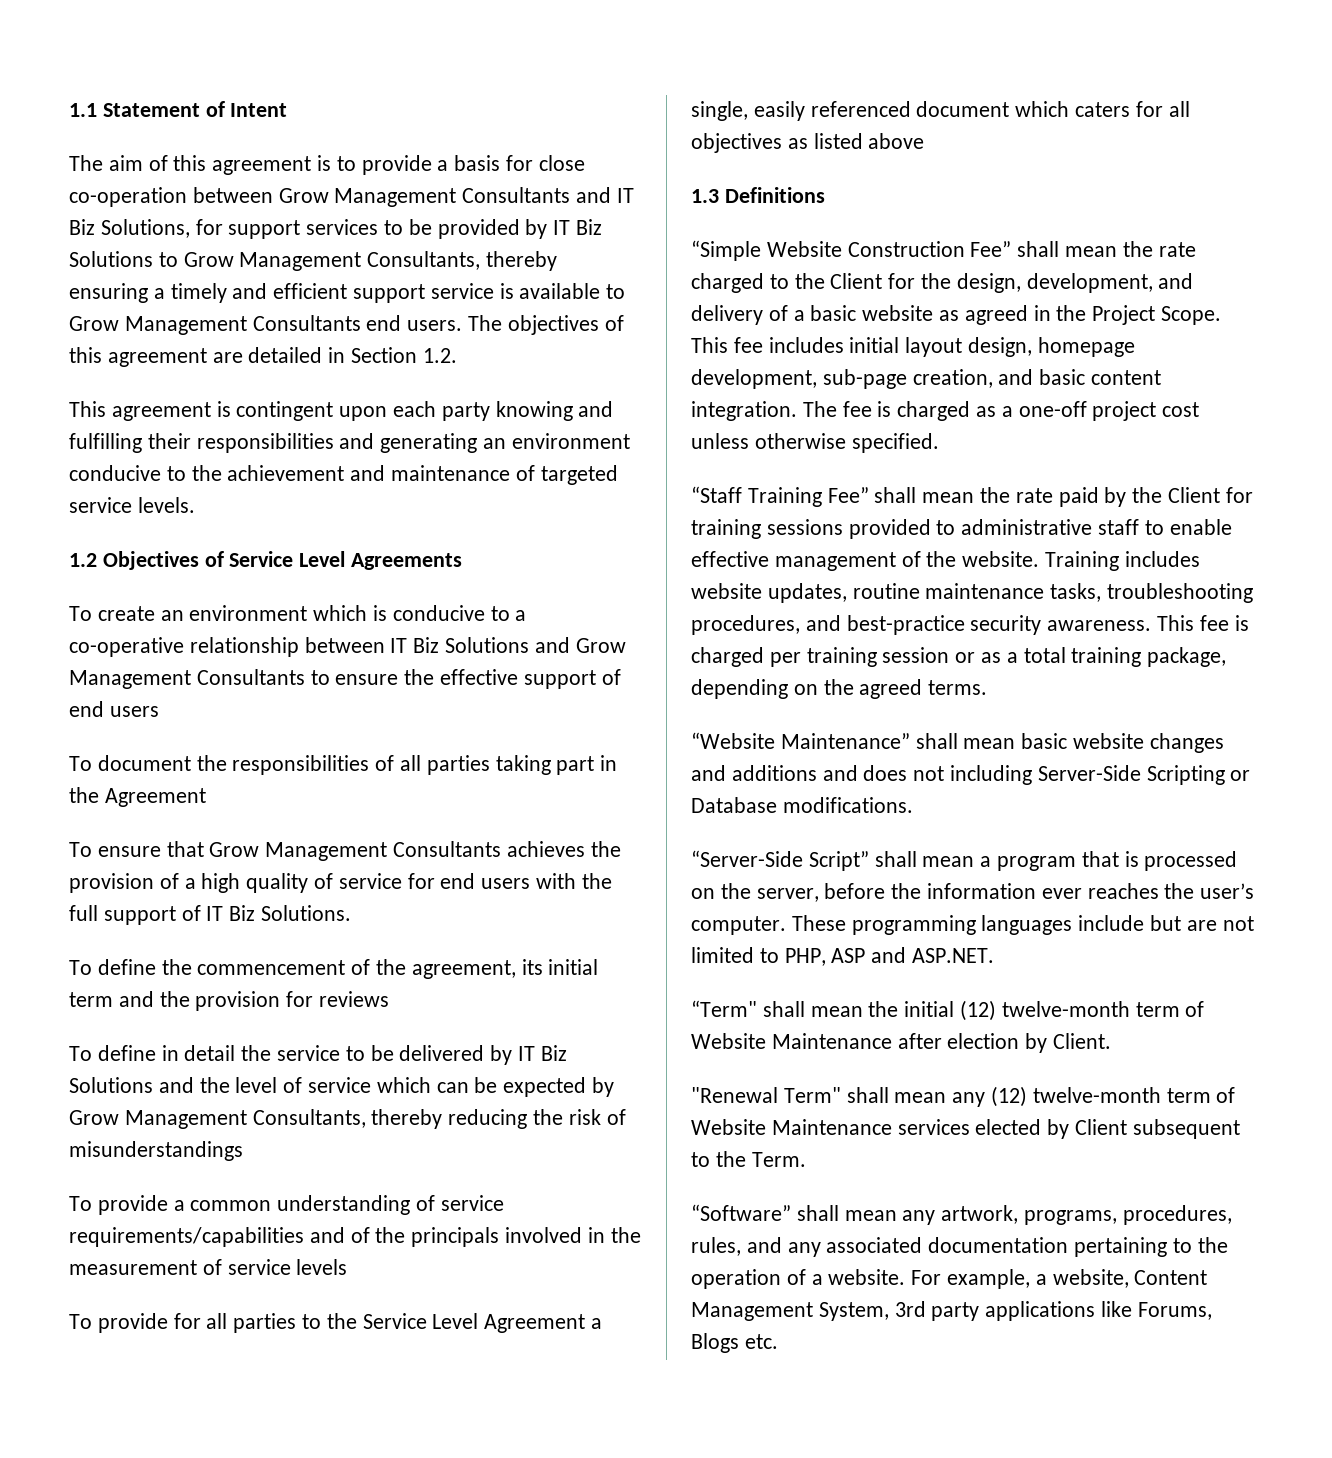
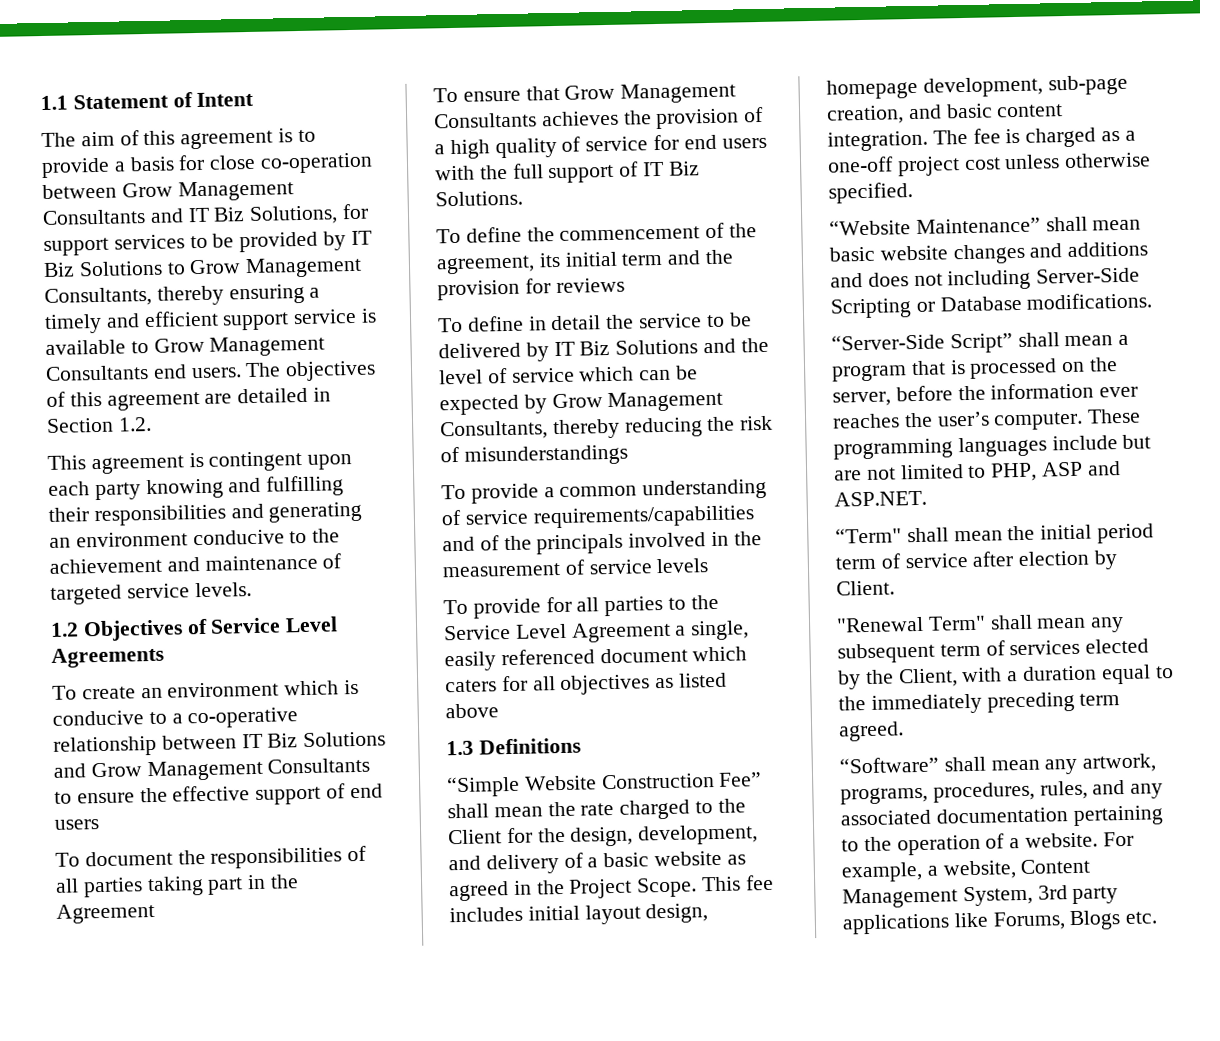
[691,486,1253,507] [691,519,1232,539] [691,551,1200,571] [691,583,1254,603] [691,615,1249,635] [691,647,1227,667] [691,679,988,699] // “Staff Training Fee” shall mean the rate paid by the Client for training sessions provided to administrative staff to enable effective management of the website. Training includes website updates, routine maintenance tasks, troubleshooting procedures, and best-practice security awareness. This fee is charged per training session or as a total training package, depending on the agreed terms. -> (913, 193) none
[960,1000,1205,1021] [691,1033,892,1049] (12) twelve-month term of Website Maintenance -> [1097,523,1155,544] [835,553,968,570] period term of service
[991,1086,1236,1107] [691,1119,1240,1139] [691,1151,806,1167] (12) twelve-month term of Website Maintenance services elected by Client subsequent to the Term. -> [837,638,1150,664] [837,664,1174,690] [838,691,1121,715] [838,721,904,742] subsequent term of services elected by the Client, with a duration equal to the immediately preceding term agreed.

